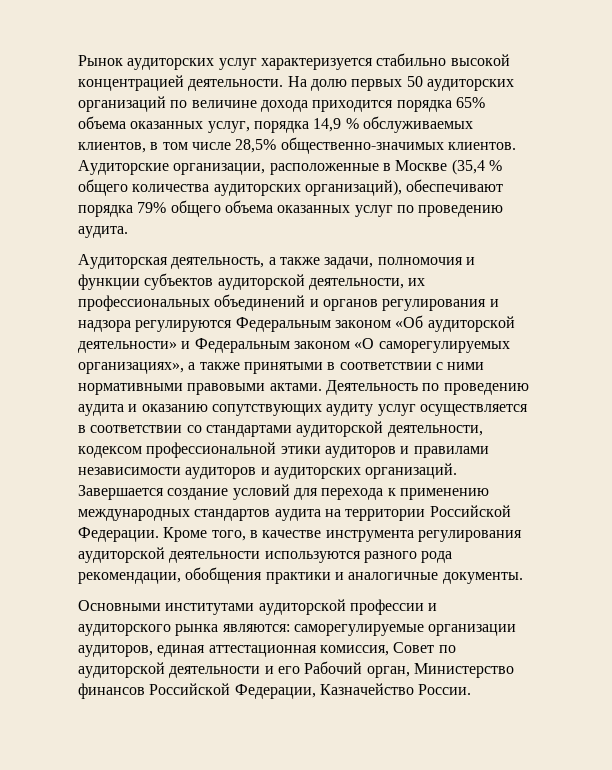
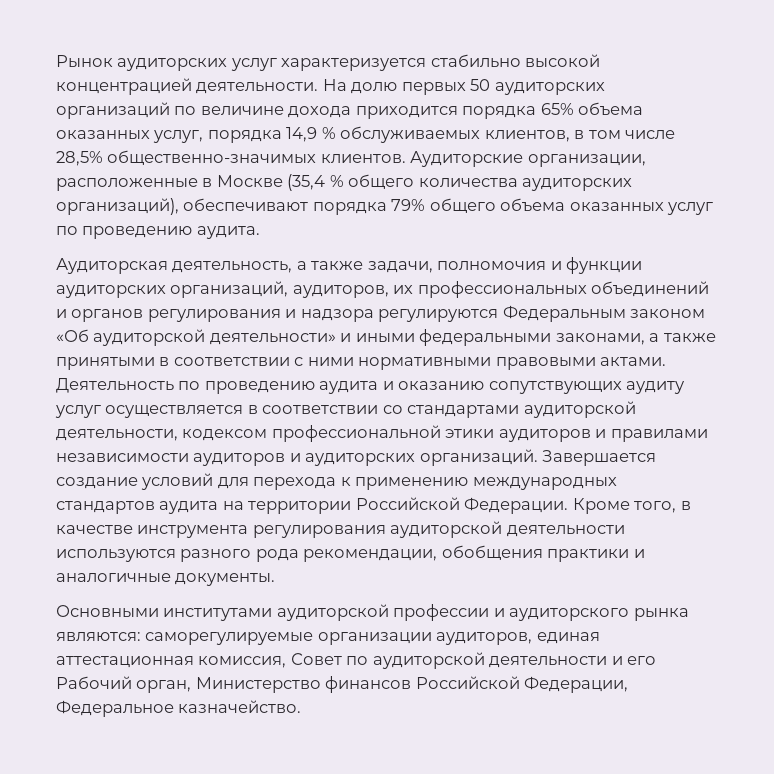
[144,273,404,290] субъектов аудиторской деятельности, -> [56,281,389,298] аудиторских организаций, аудиторов,
[194,338,510,353] [78,362,184,374] Федеральным законом «О саморегулируемых организациях», -> [355,329,645,346] иными федеральными законами,
[319,683,472,695] Казначейство России. -> [56,700,302,717] Федеральное казначейство.

